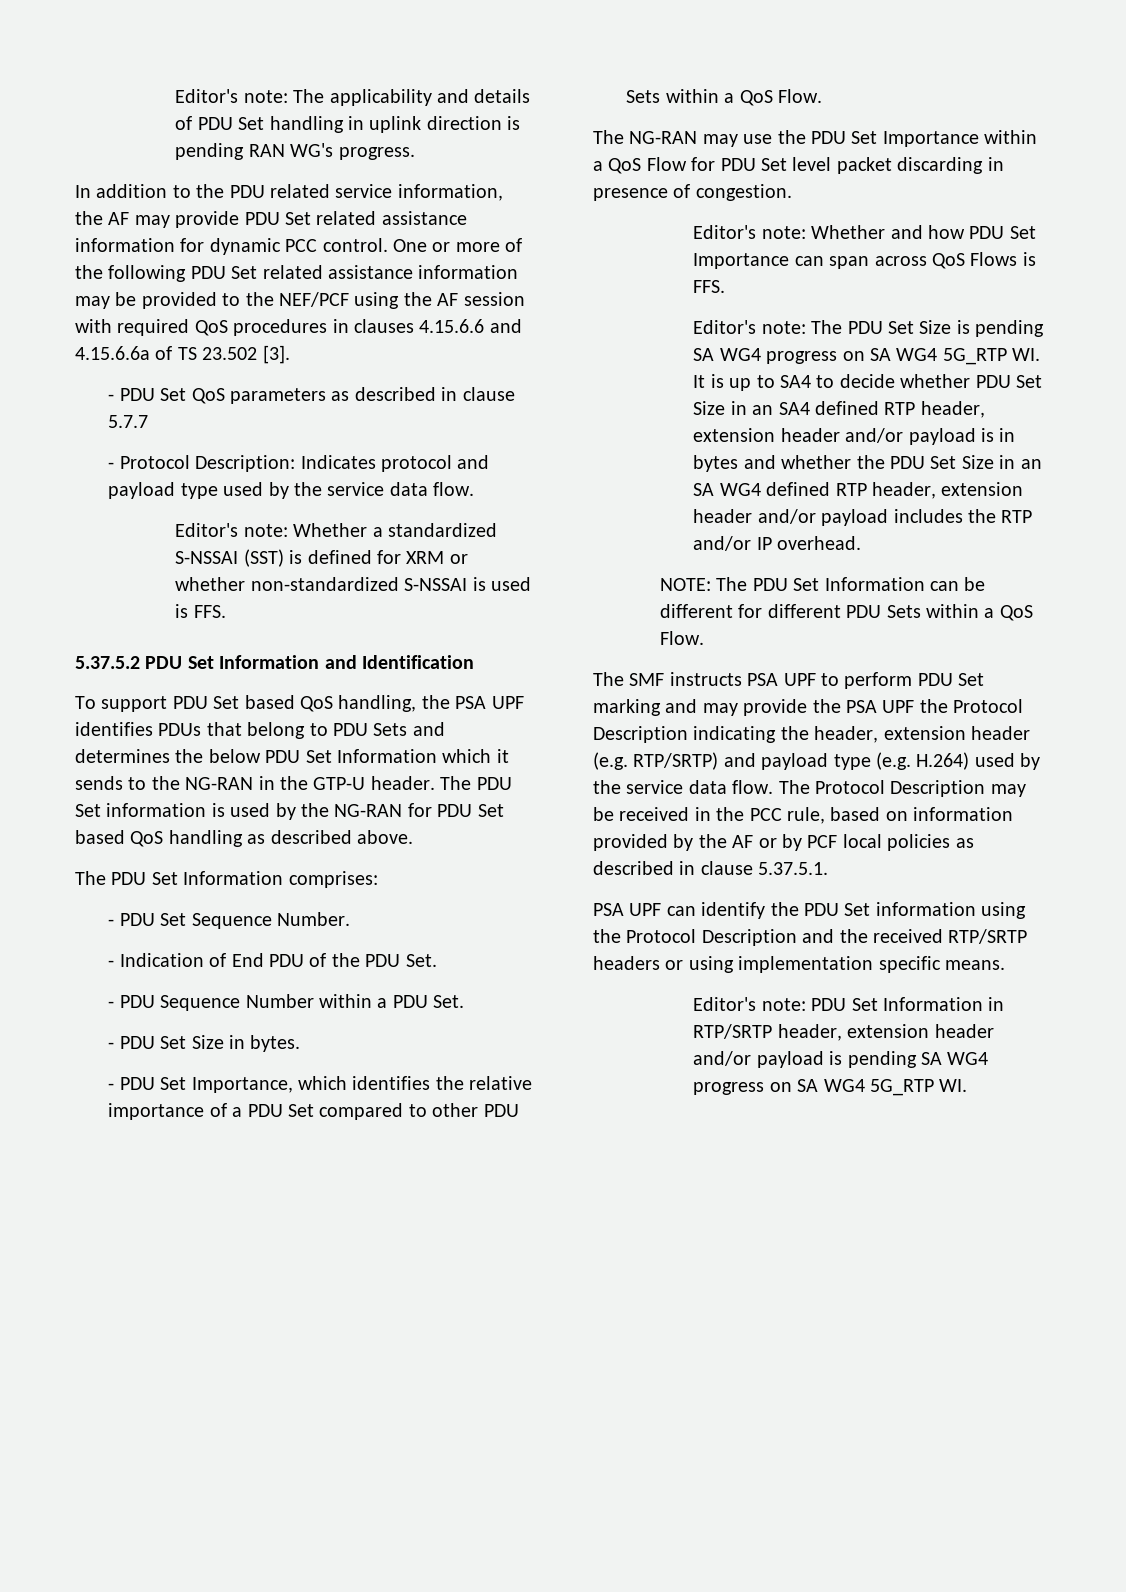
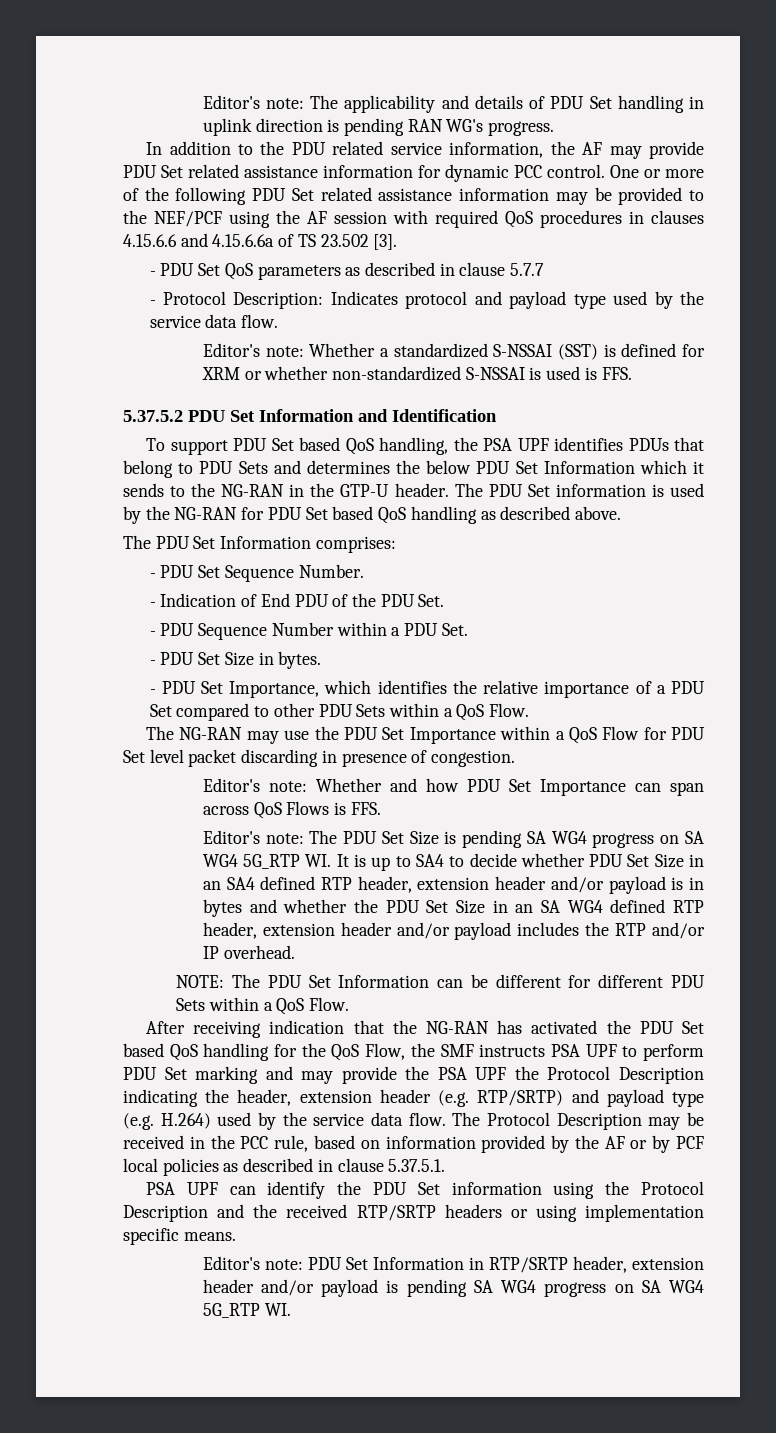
[593,672,624,686] The -> [146,1020,704,1038] [123,1043,435,1061] After receiving indication that the NG-RAN has activated the PDU Set based QoS handling for the QoS Flow, the

